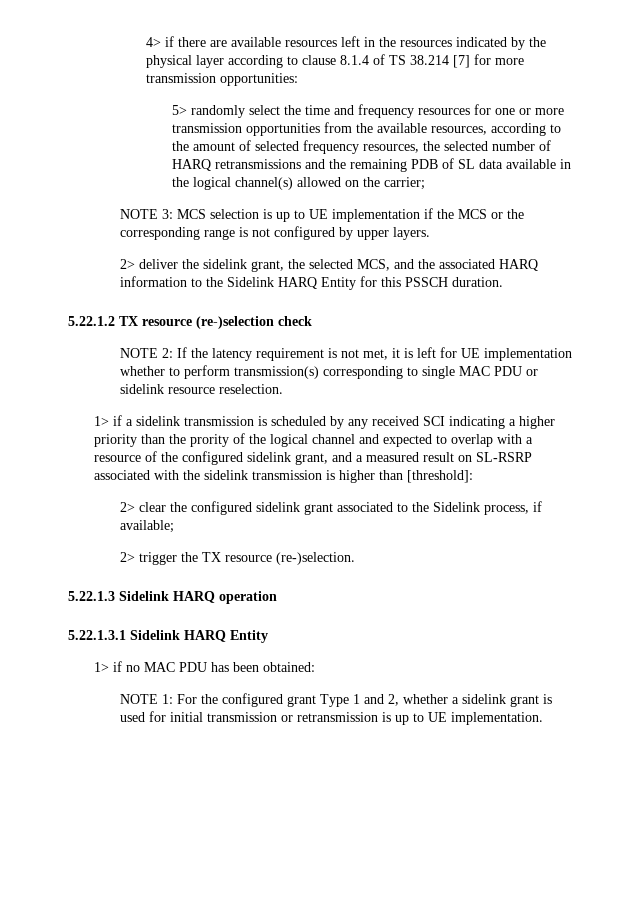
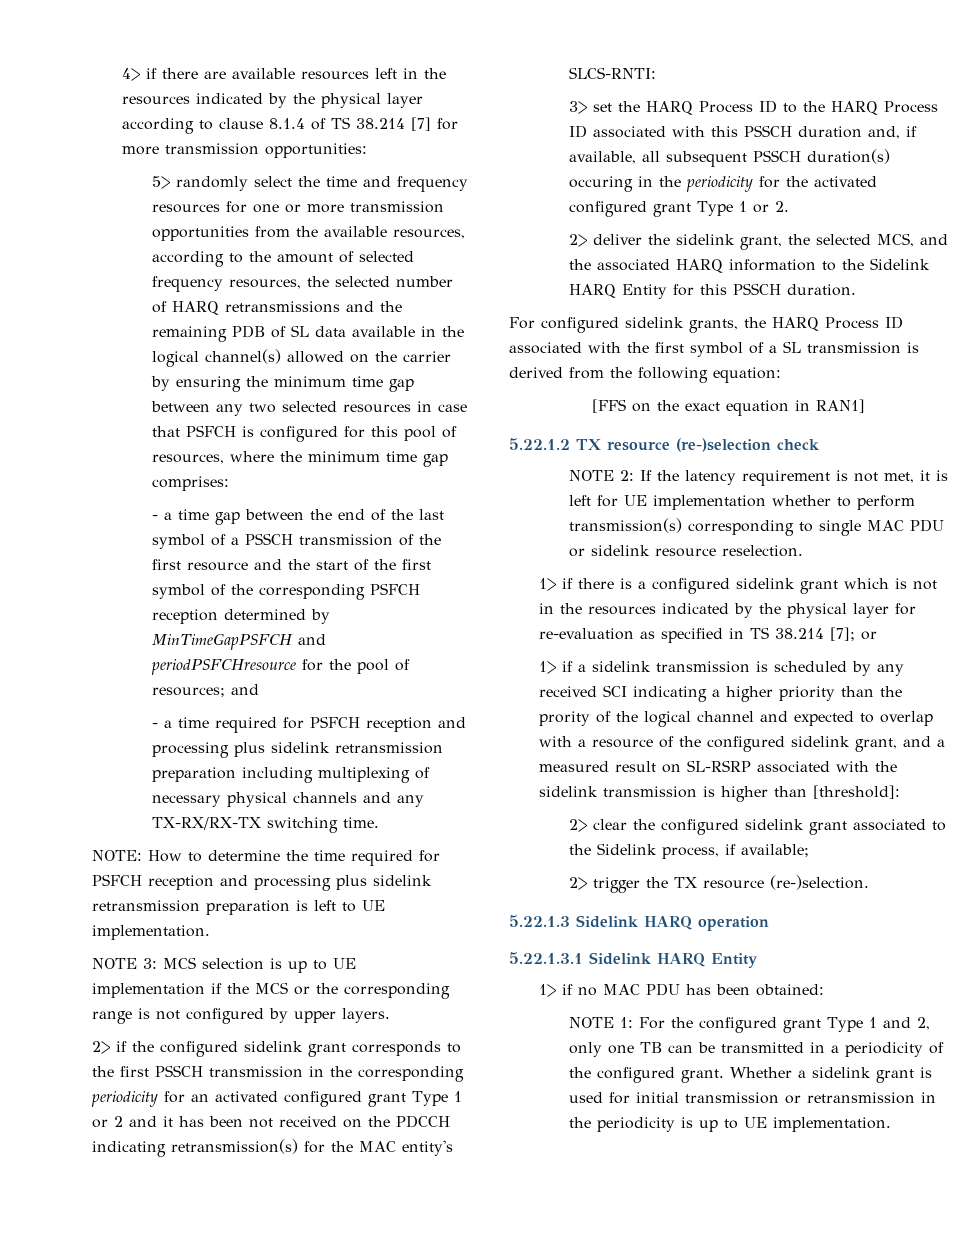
[383,177,425,190] carrier; -> [402,351,451,362] [150,376,414,392] [150,401,467,416] [151,425,457,442] [151,451,448,467] [151,476,229,491] [151,509,444,525] [151,533,441,549] [151,559,431,571] [151,583,420,600] [151,609,330,624] [151,633,326,650] [150,659,410,675] [151,684,259,697] [151,716,466,733] [151,742,443,758] [151,767,430,783] [151,792,424,807] [151,817,379,833] [91,850,440,866] [91,874,432,891] [91,900,385,915] [91,925,210,940] carrier by ensuring the minimum time gap between any two selected resources in case that PSFCH is configured for this pool of resources, where the minimum time gap comprises: // - a time gap between the end of the last symbol of a PSSCH transmission of the first resource and the start of the first symbol of the corresponding PSFCH reception determined by MinTimeGapPSFCH and periodPSFCHresource for the pool of resources; and // - a time required for PSFCH reception and processing plus sidelink retransmission preparation including multiplexing of necessary physical channels and any TX-RX/RX-TX switching time. // NOTE: How to determine the time required for PSFCH reception and processing plus sidelink retransmission preparation is left to UE implementation.
(430, 233) none -> [91,1041,461,1057] [91,1065,464,1082] [90,1091,462,1107] [91,1115,450,1128] [91,1139,453,1157] [568,67,656,79] [568,100,938,115] [568,125,917,139] [568,149,890,167] [568,176,877,192] [568,201,789,217] // 2> if the configured sidelink grant corresponds to the first PSSCH transmission in the corresponding periodicity for an activated configured grant Type 1 or 2 and it has been not received on the PDCCH indicating retransmission(s) for the MAC entity's SLCS-RNTI: // 3> set the HARQ Process ID to the HARQ Process ID associated with this PSSCH duration and, if available, all subsequent PSSCH duration(s) occuring in the periodicity for the activated configured grant Type 1 or 2.
(503, 282) none -> [509,316,903,333] [509,341,919,357] [509,367,781,383] [592,399,865,416] // For configured sidelink grants, the HARQ Process ID associated with the first symbol of a SL transmission is derived from the following equation: // [FFS on the exact equation in RAN1]
(283, 389) none -> [538,578,937,594] [538,603,916,618] [538,627,877,643] // 1> if there is a configured sidelink grant which is not in the resources indicated by the physical layer for re-evaluation as specified in TS 38.214 [7]; or
[402,694,448,704] whether -> [568,1042,944,1057] [568,1067,792,1083] only one TB can be transmitted in a periodicity of the configured grant. Whether
(378, 717) none -> [920,1092,936,1103] [568,1117,675,1132] in the periodicity

